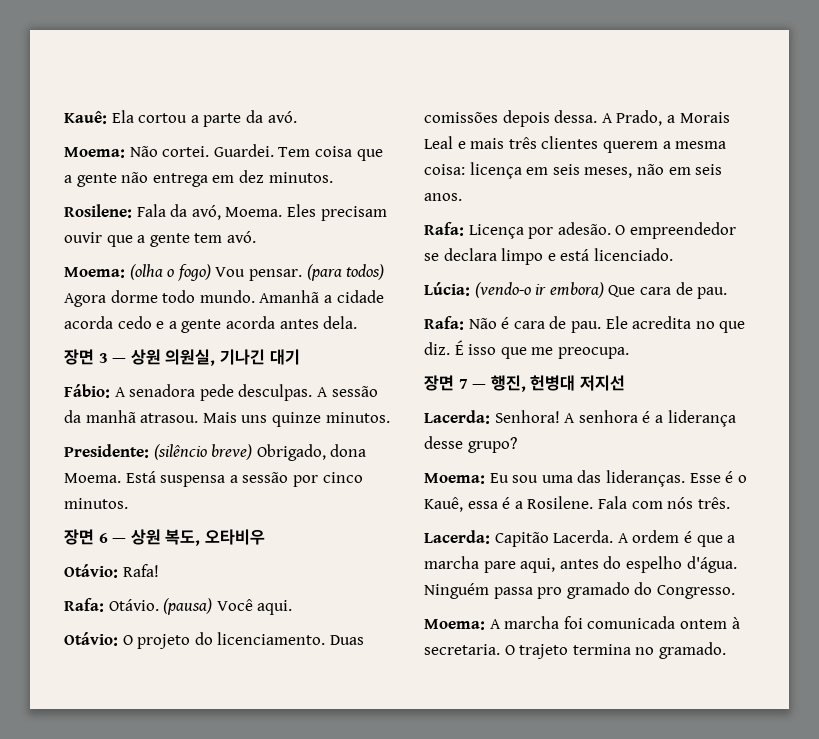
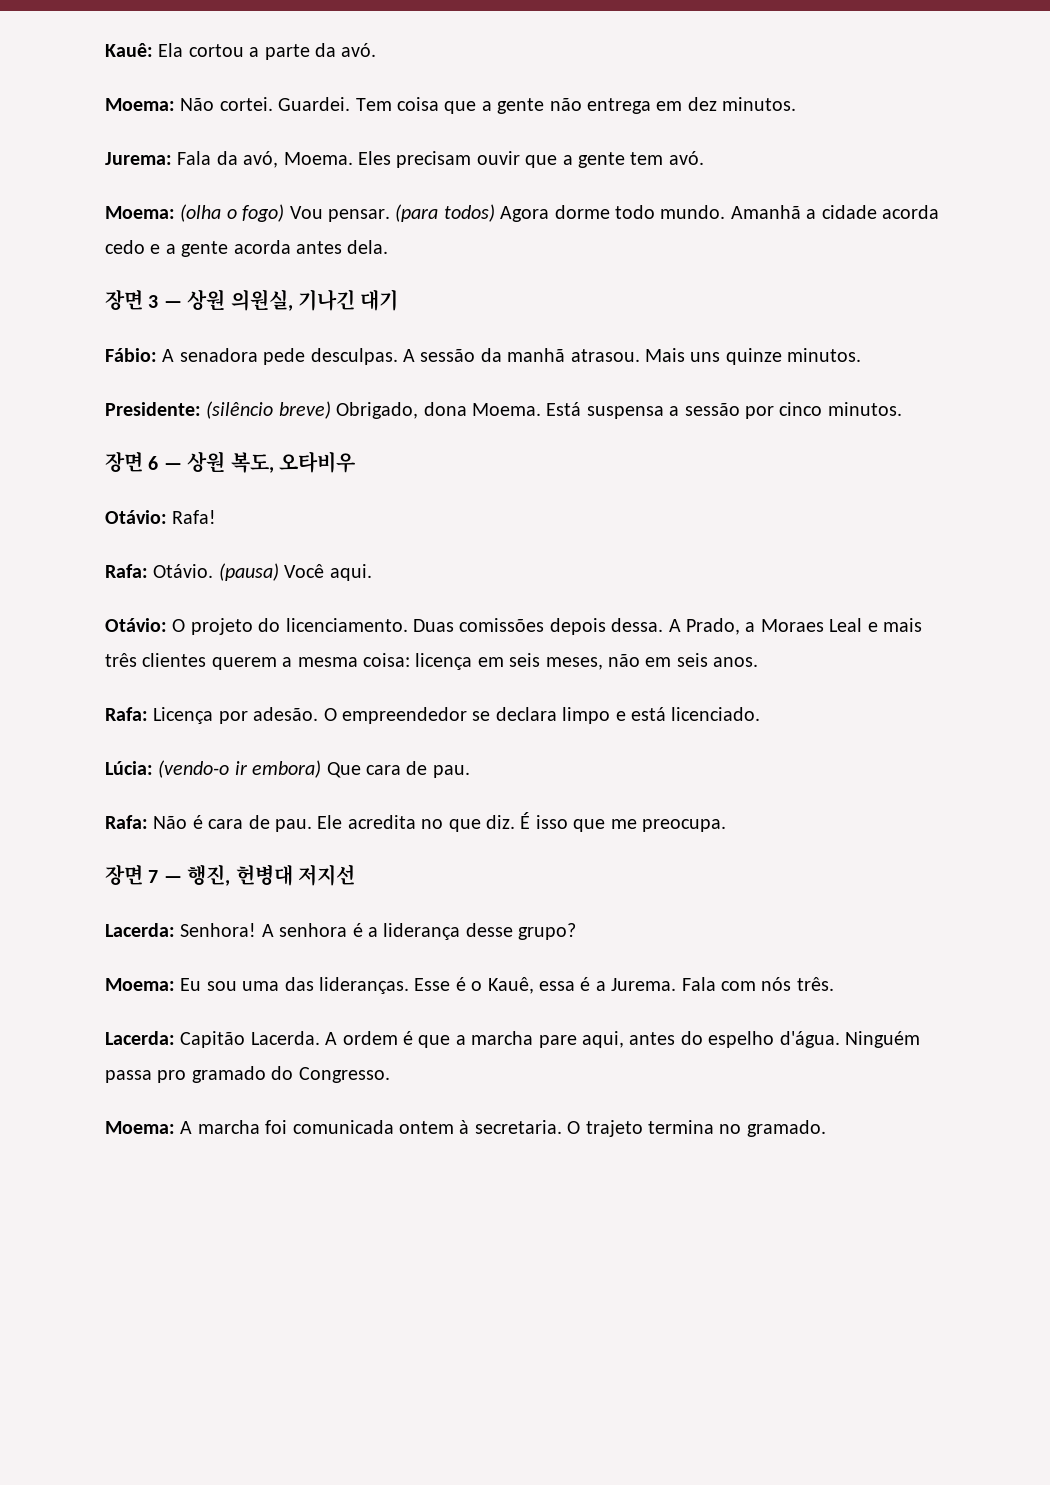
[64,204,132,218] Rosilene: -> [105,152,172,165] Jurema:
[679,112,730,123] Morais -> [760,619,824,632] Moraes
[527,496,594,509] Rosilene. -> [611,978,677,991] Jurema.

